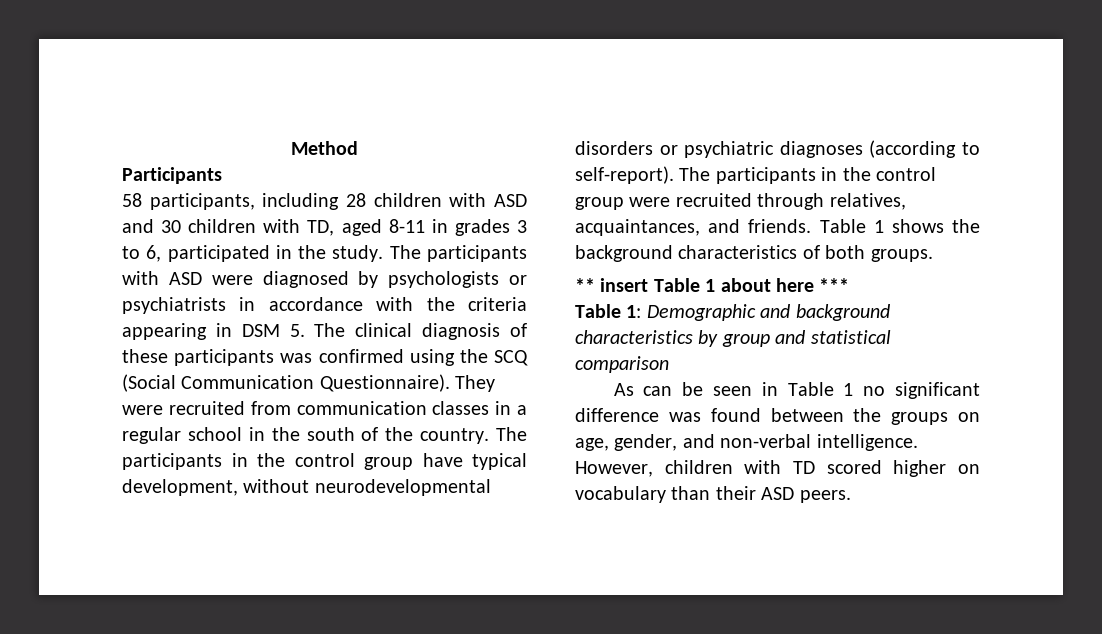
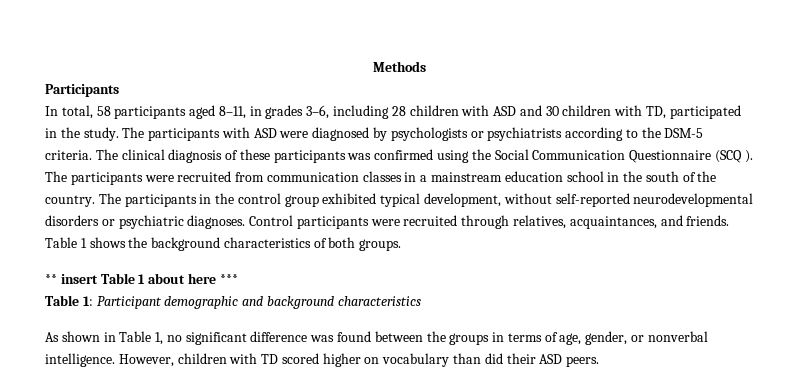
[291,141,358,155] Method -> [373,61,426,72] Methods
[122,193,255,210] 58 participants, -> [45,105,330,119] In total, 58 participants aged 8–11, in grades 3–6,
[341,219,527,236] [122,245,162,262] aged 8-11 in grades 3 to 6, -> (667, 112) none
[239,297,527,311] [122,323,305,340] in accordance with the criteria appearing in DSM 5. -> [565,127,704,141] [45,150,92,160] according to the DSM-5 criteria.
[494,350,528,366] [122,374,496,392] SCQ (Social Communication Questionnaire). They -> [494,149,753,163] [45,171,143,185] Social Communication Questionnaire (SCQ ). The participants
[122,427,181,444] regular -> [431,171,563,182] mainstream education
[422,453,463,467] have -> [322,193,377,204] exhibited
(310, 486) none -> [555,193,630,207] self-reported
[779,140,980,158] [575,166,936,184] [575,197,624,210] diagnoses (according to self-report). The participants in the control group -> [187,215,369,229] diagnoses. Control participants
[646,304,756,321] Demographic -> [96,296,239,309] Participant demographic
[698,330,891,347] [575,356,669,373] [613,382,752,396] by group and statistical comparison // As can be seen -> [45,331,100,342] // As shown
[843,383,854,396] 1 -> [155,332,164,345] 1,
[958,412,980,422] [575,434,812,451] on age, gender, and non-verbal -> [492,331,708,345] in terms of age, gender, or nonverbal
(711, 493) none -> [484,353,503,364] did

